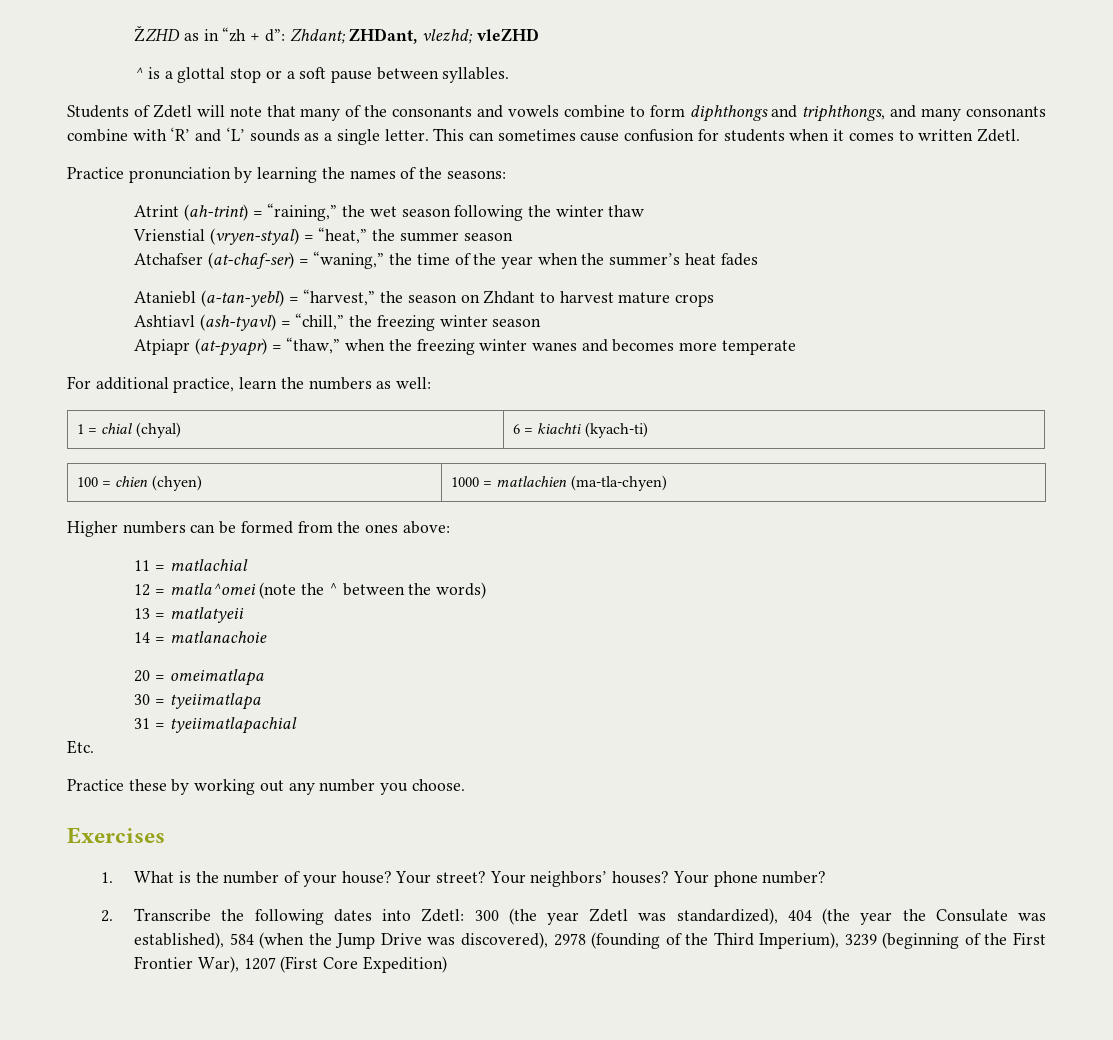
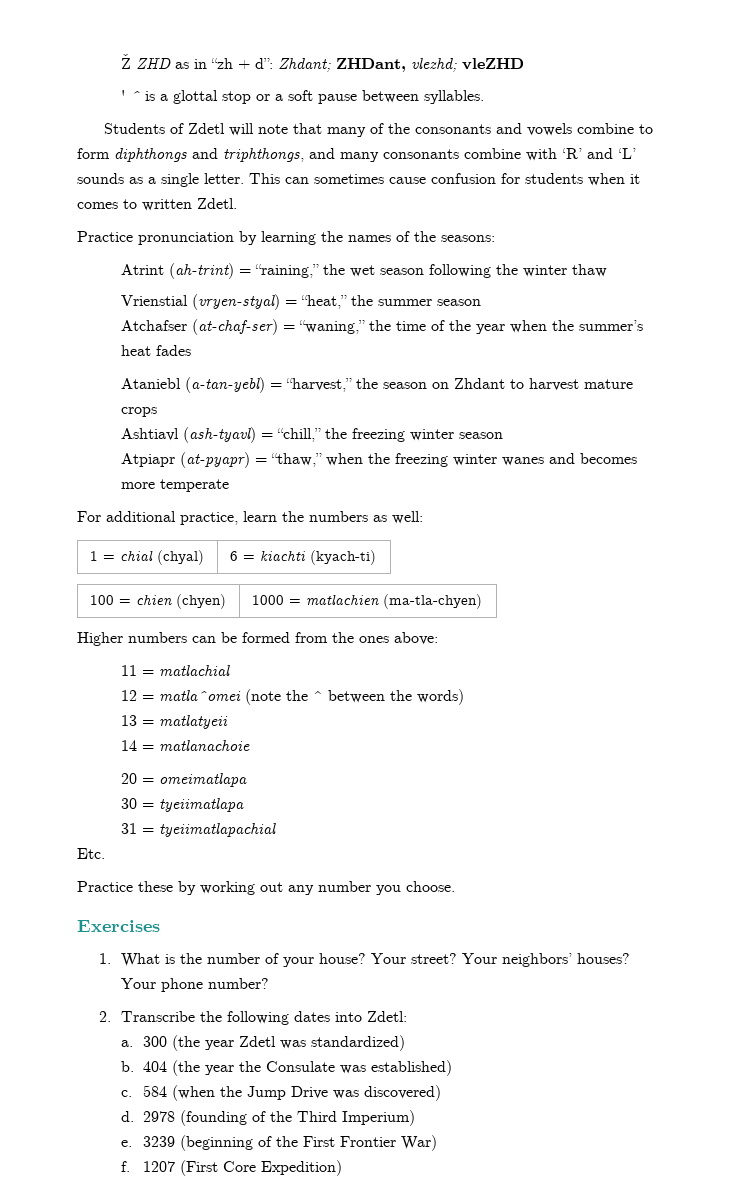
[134,26,181,42] ŽZHD -> [120,53,171,69] Ž ZHD
(539, 34) none -> [120,90,125,101] '
(465, 915) none -> [120,1040,133,1047] // a.
[676,908,778,925] standardized), -> [310,1035,405,1051] [120,1061,134,1072] standardized) // b.
[134,932,225,949] established), -> [370,1060,452,1076] [120,1090,132,1097] established) // c.
[461,932,549,949] discovered), -> [363,1085,441,1101] [120,1111,134,1122] discovered) // d.
[759,932,840,949] Imperium), -> [341,1110,415,1126] [120,1140,132,1147] Imperium) // e.
[197,956,239,973] War), -> [400,1135,437,1151] [120,1161,130,1172] War) // f.

